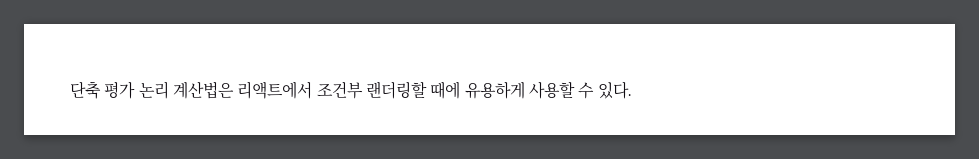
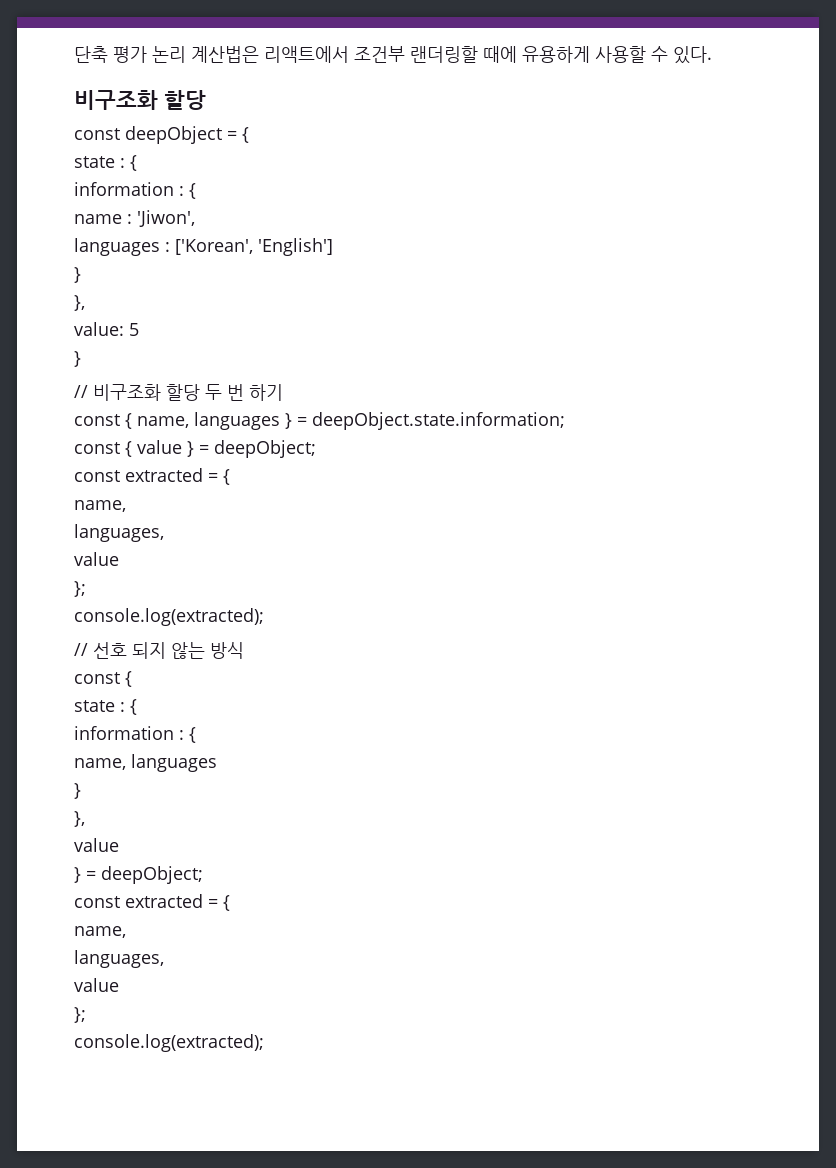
(631, 90) none -> [74,90,206,110] [74,126,249,144] [74,155,137,171] [74,182,196,199] [74,210,195,227] [74,238,333,256] [74,267,81,283] [74,295,85,311] [74,322,139,336] [74,351,81,367] [74,384,283,401] [74,412,565,430] [74,440,316,458] [74,468,230,485] [74,500,126,512] [74,524,164,542] [74,552,119,566] [74,581,86,597] [74,608,264,626] [74,642,244,659] [74,671,132,687] [74,699,137,715] [74,726,196,743] [74,754,217,772] [74,783,81,799] [74,811,85,827] [74,838,119,852] [74,866,203,884] [74,894,230,911] [74,926,126,938] [74,950,164,968] [74,978,119,992] [74,1007,86,1023] [74,1034,264,1052] // 비구조화 할당 // const deepObject = { // state : { // information : { // name : 'Jiwon', // languages : ['Korean', 'English'] // } // }, // value: 5 // } // // 비구조화 할당 두 번 하기 // const { name, languages } = deepObject.state.information; // const { value } = deepObject; // const extracted = { // name, // languages, // value // }; // console.log(extracted); // // 선호 되지 않는 방식 // const { // state : { // information : { // name, languages // } // }, // value // } = deepObject; // const extracted = { // name, // languages, // value // }; // console.log(extracted);

